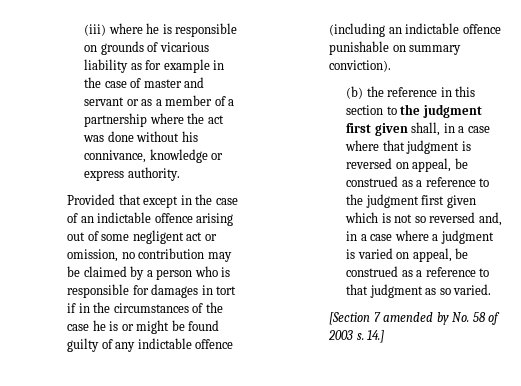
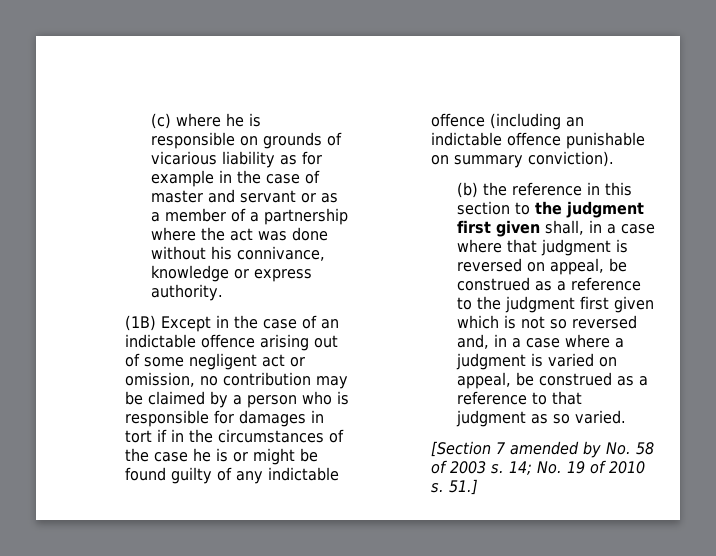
[84,24,107,36] (iii) -> [151,113,172,129] (c)
[67,194,179,208] Provided that except -> [125,315,212,332] (1B) Except
[367,330,385,343] 14.] -> [509,460,646,475] [431,479,479,495] 14; No. 19 of 2010 s. 51.]

